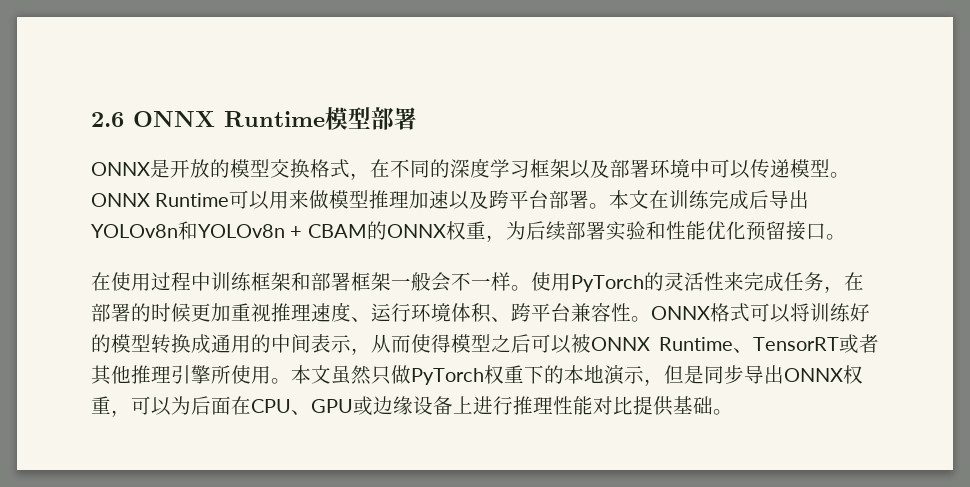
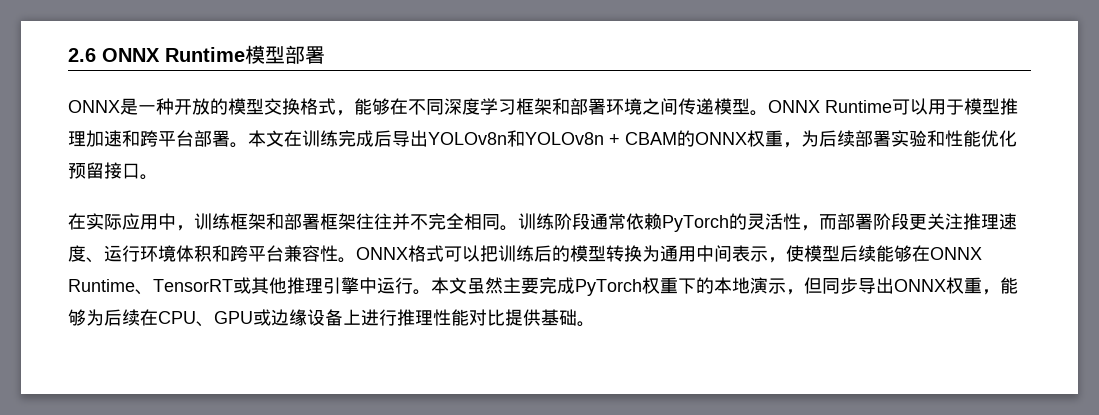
(170, 168) none -> [138,98,174,115] 一种
[370,159,450,178] 在不同的 -> [354,98,444,115] 能够在不同
[570,160,610,179] 以及 -> [552,98,570,115] 和
[690,159,750,179] 中可以 -> [642,98,678,115] 之间
[289,190,330,209] 来做 -> [946,99,964,115] 于
[449,191,490,210] 以及 -> [122,130,140,147] 和
[111,272,211,291] 使用过程中 -> [86,213,194,231] 实际应用中，
[391,272,864,293] [91,303,271,322] 一般会不一样。使用PyTorch的灵活性来完成任务，在部署的时候更加重视 -> [356,213,963,232] 往往并不完全相同。训练阶段通常依赖PyTorch的灵活性，而部署阶段更关注
[491,317,511,322] 、 -> [212,245,230,262] 和
[790,303,870,322] 将训练好 -> [480,245,552,262] 把训练后
[191,334,271,354] 成通用的 -> [642,245,696,262] 为通用
[371,334,591,354] 从而使得模型之后可以被 -> [786,245,930,262] 使模型后续能够在
[859,334,879,353] 者 -> (251, 285) none
[211,365,271,384] 所使用 -> [359,277,413,294] 中运行
[371,365,411,385] 只做 -> [503,277,575,294] 主要完成
[684,365,704,384] 是 -> (822, 285) none
[131,396,231,416] 可以为后面 -> [1000,277,1018,294] [68,309,140,326] 能够为后续

